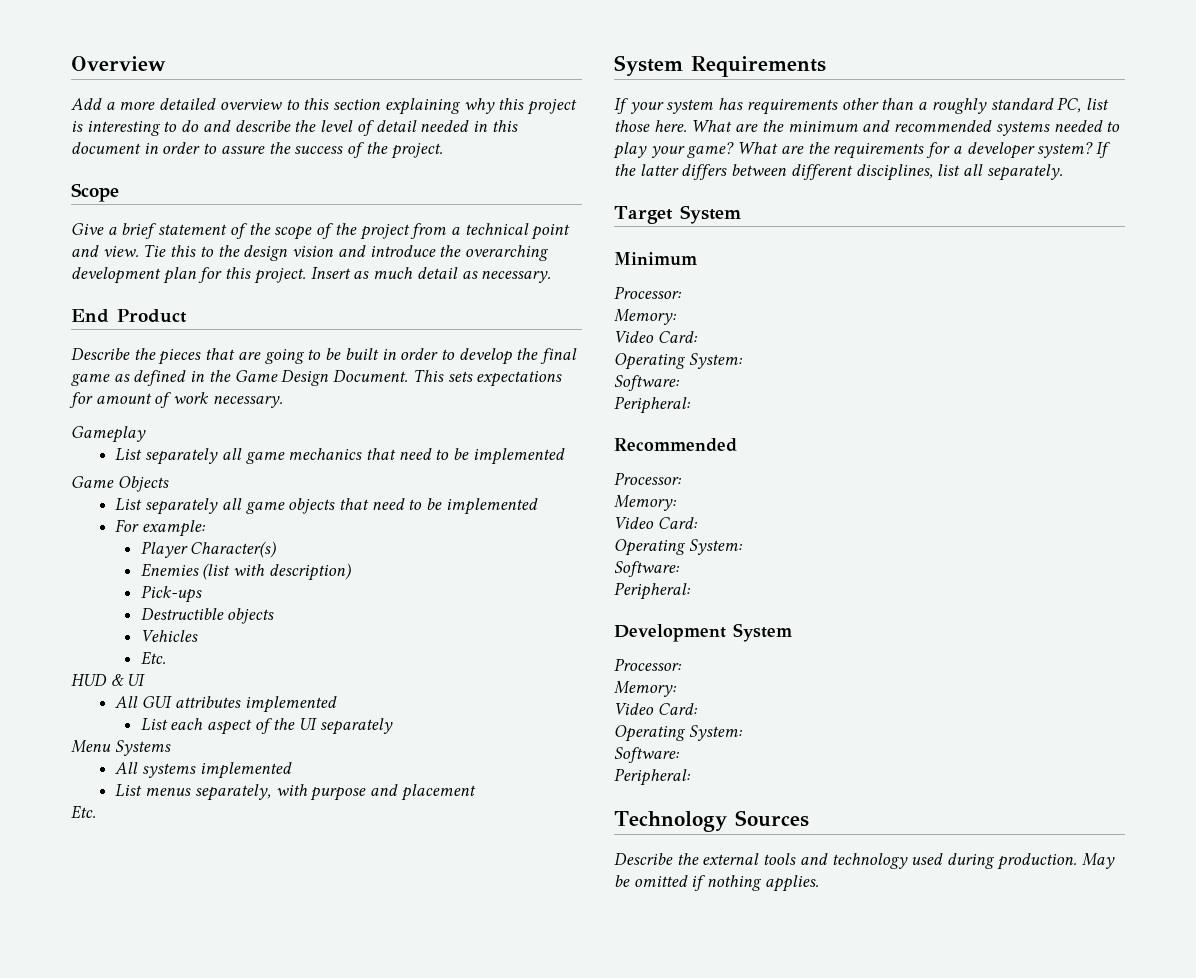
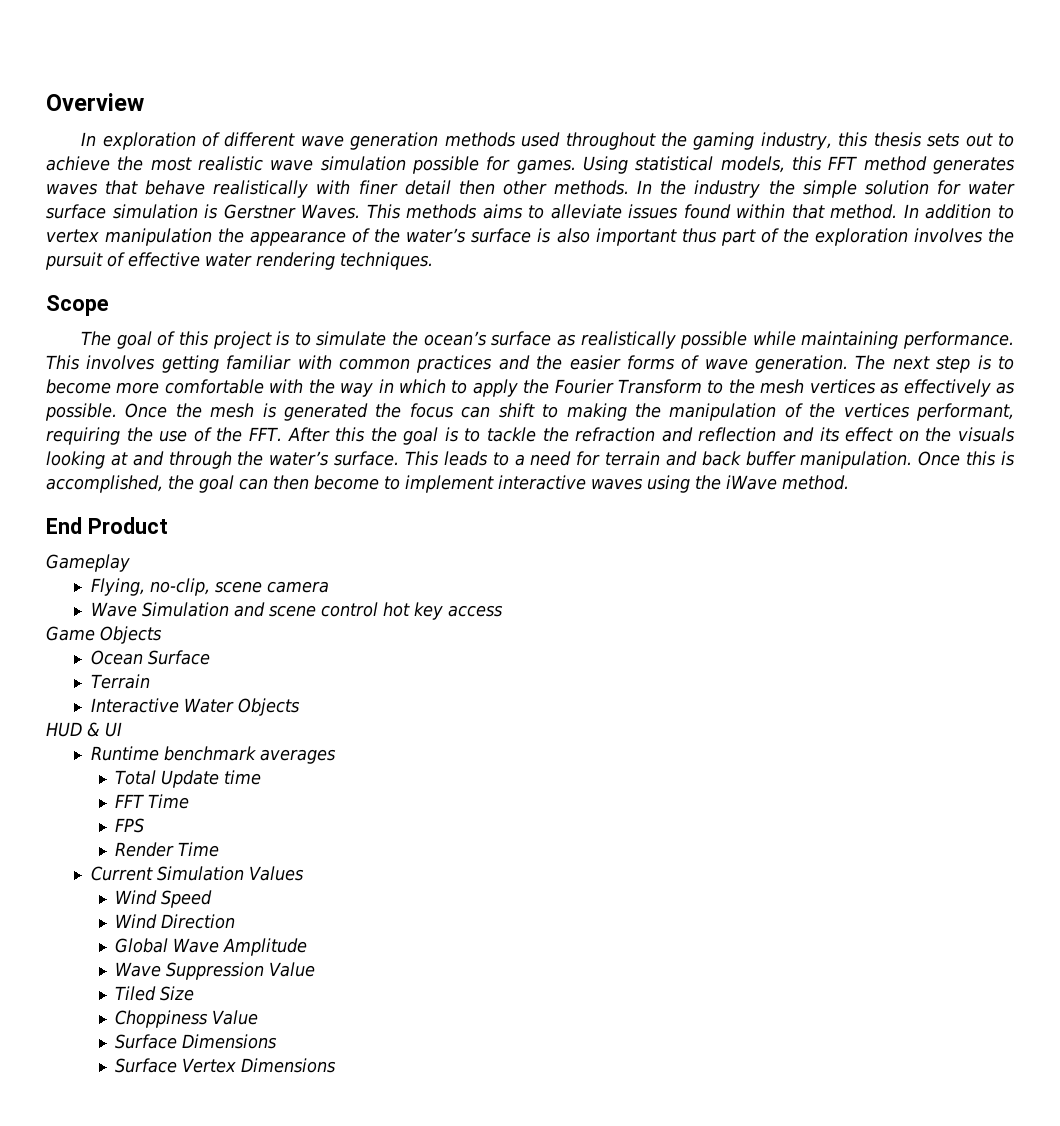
[71,98,577,115] [71,120,518,136] [71,142,443,159] [71,183,119,202] [71,223,571,240] [71,244,549,261] [71,267,552,284] [71,309,187,323] [71,348,578,365] [71,369,563,387] [69,392,283,408] [71,426,146,443] [115,448,565,465] [71,476,169,492] [115,498,538,515] [115,519,207,537] [140,541,277,558] [140,563,351,581] [140,585,202,603] [140,608,275,624] [140,630,198,642] [140,651,166,665] [71,674,146,686] [115,696,337,713] [140,718,393,735] [71,740,171,756] [115,762,292,779] [115,784,476,801] [71,805,96,819] [614,55,826,77] [614,97,1109,115] [614,120,1121,136] [613,142,1111,159] [614,164,1063,181] [614,205,741,224] [614,252,697,266] [614,286,682,299] [614,309,677,325] [614,331,698,343] [614,353,743,370] [614,375,680,391] [614,396,691,414] [614,438,737,452] [614,472,682,485] [614,495,677,511] [614,517,698,529] [614,539,743,556] [614,561,680,577] [614,582,691,600] [614,623,792,642] [614,658,682,671] [614,681,677,697] [614,703,698,715] [614,725,743,742] [614,747,680,763] [614,768,691,786] [614,810,809,832] [614,853,1115,870] [614,875,819,892] Add a more detailed overview to this section explaining why this project is interesting to do and describe the level of detail needed in this document in order to assure the success of the project. // Scope // Give a brief statement of the scope of the project from a technical point and view. Tie this to the design vision and introduce the overarching development plan for this project. Insert as much detail as necessary. // End Product // Describe the pieces that are going to be built in order to develop the final game as defined in the Game Design Document. This sets expectations for amount of work necessary. // Gameplay // List separately all game mechanics that need to be implemented // Game Objects // List separately all game objects that need to be implemented // For example: // Player Character(s) // Enemies (list with description) // Pick-ups // Destructible objects // Vehicles // Etc. // HUD & UI // All GUI attributes implemented // List each aspect of the UI separately // Menu Systems // All systems implemented // List menus separately, with purpose and placement // Etc. // System Requirements // If your system has requirements other than a roughly standard PC, list those here. What are the minimum and recommended systems needed to play your game? What are the requirements for a developer system? If the latter differs between different disciplines, list all separately. // Target System // Minimum // Processor: // Memory: // Video Card: // Operating System: // Software: // Peripheral: // Recommended // Processor: // Memory: // Video Card: // Operating System: // Software: // Peripheral: // Development System // Processor: // Memory: // Video Card: // Operating System: // Software: // Peripheral: // Technology Sources // Describe the external tools and technology used during production. May be omitted if nothing applies. -> [81,132,1015,150] [46,156,1016,174] [46,180,1016,198] [46,204,1014,219] [46,228,1014,246] [45,252,433,270] [46,295,109,316] [81,331,1015,349] [46,355,1015,373] [46,379,1015,397] [45,403,1014,421] [46,427,1015,445] [46,451,1016,469] [46,475,849,493] [46,517,168,534] [46,554,130,572] [90,578,329,596] [90,602,503,620] [46,626,162,644] [90,650,210,665] [90,674,150,689] [90,698,300,716] [46,722,122,737] [90,746,336,764] [115,770,262,788] [115,794,190,809] [115,818,145,833] [115,842,220,857] [90,866,304,881] [115,890,213,908] [115,914,236,929] [115,938,308,956] [115,962,316,980] [115,986,195,1001] [115,1010,259,1028] [115,1034,278,1049] [115,1058,337,1073] In exploration of different wave generation methods used throughout the gaming industry, this thesis sets out to achieve the most realistic wave simulation possible for games. Using statistical models, this FFT method generates waves that behave realistically with finer detail then other methods. In the industry the simple solution for water surface simulation is Gerstner Waves. This methods aims to alleviate issues found within that method. In addition to vertex manipulation the appearance of the water’s surface is also important thus part of the exploration involves the pursuit of effective water rendering techniques. // Scope // The goal of this project is to simulate the ocean’s surface as realistically possible while maintaining performance. This involves getting familiar with common practices and the easier forms of wave generation. The next step is to become more comfortable with the way in which to apply the Fourier Transform to the mesh vertices as effectively as possible. Once the mesh is generated the focus can shift to making the manipulation of the vertices performant, requiring the use of the FFT. After this the goal is to tackle the refraction and reflection and its effect on the visuals looking at and through the water’s surface. This leads to a need for terrain and back buffer manipulation. Once this is accomplished, the goal can then become to implement interactive waves using the iWave method. // End Product // Gameplay // Flying, no-clip, scene camera // Wave Simulation and scene control hot key access // Game Objects // Ocean Surface // Terrain // Interactive Water Objects // HUD & UI // Runtime benchmark averages // Total Update time // FFT Time // FPS // Render Time // Current Simulation Values // Wind Speed // Wind Direction // Global Wave Amplitude // Wave Suppression Value // Tiled Size // Choppiness Value // Surface Dimensions // Surface Vertex Dimensions

